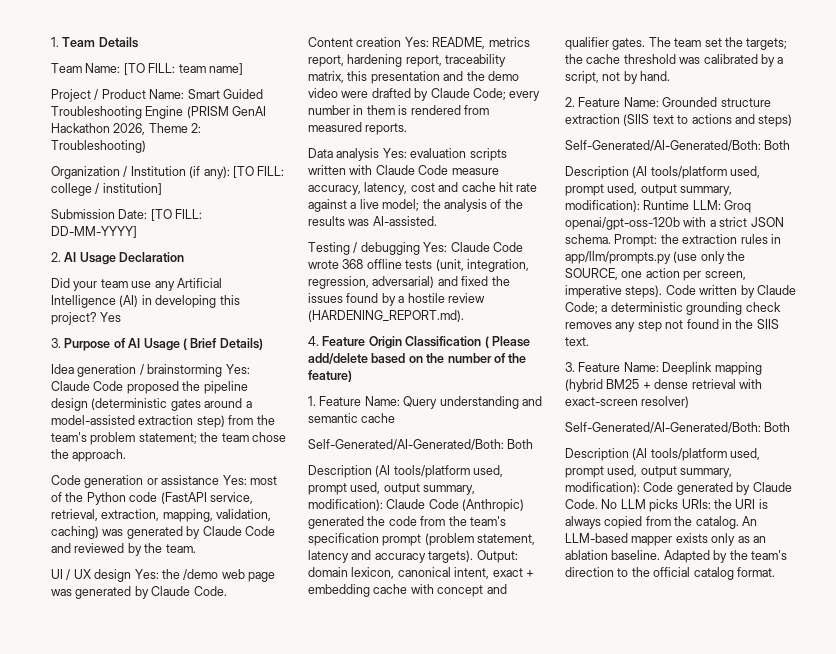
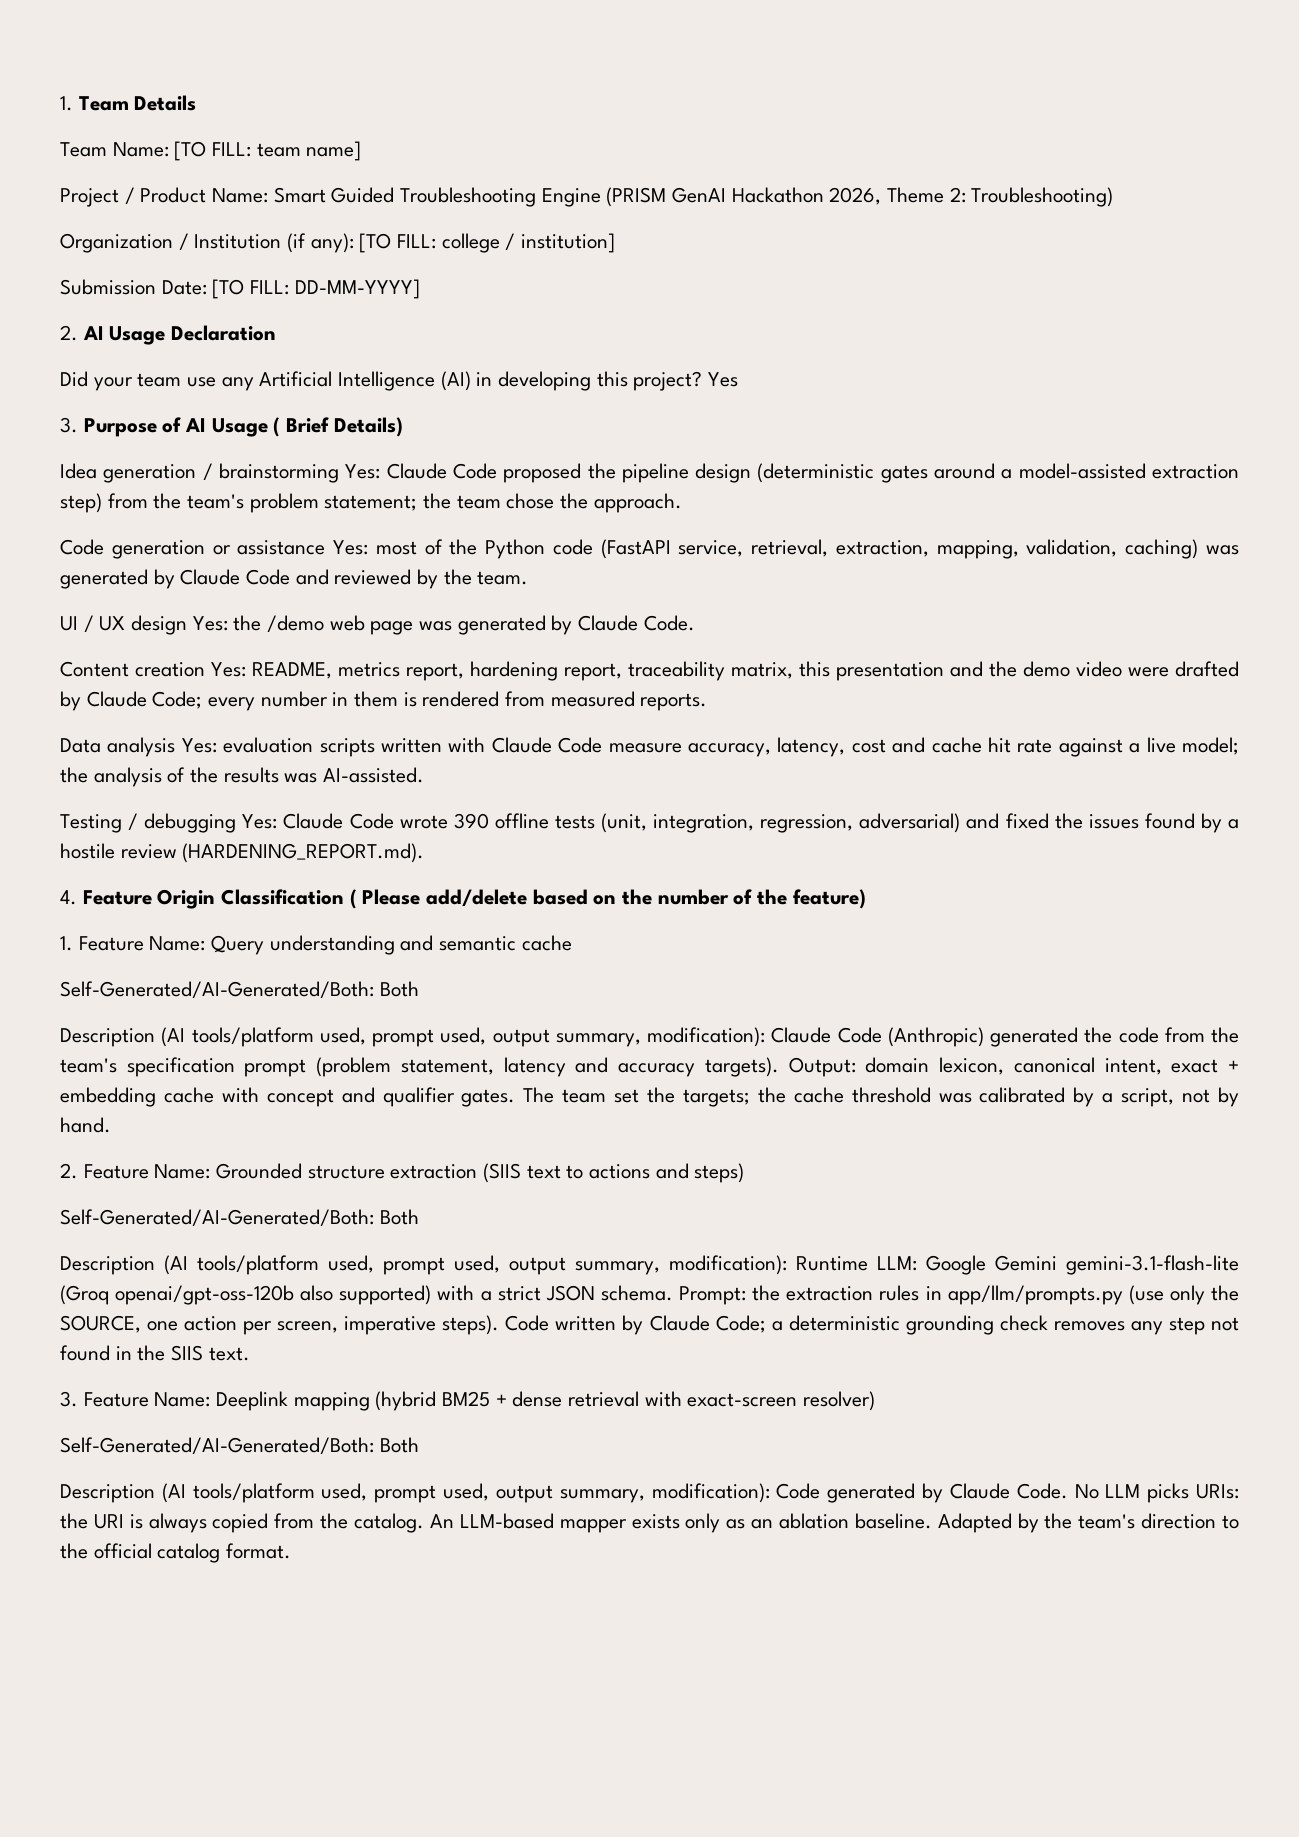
[342,259,364,269] 368 -> [453,813,489,829] 390
[724,200,752,213] [565,217,680,230] Groq openai/gpt-oss-120b -> [926,1255,1239,1275] [60,1285,432,1305] Google Gemini gemini-3.1-flash-lite (Groq openai/gpt-oss-120b also supported)

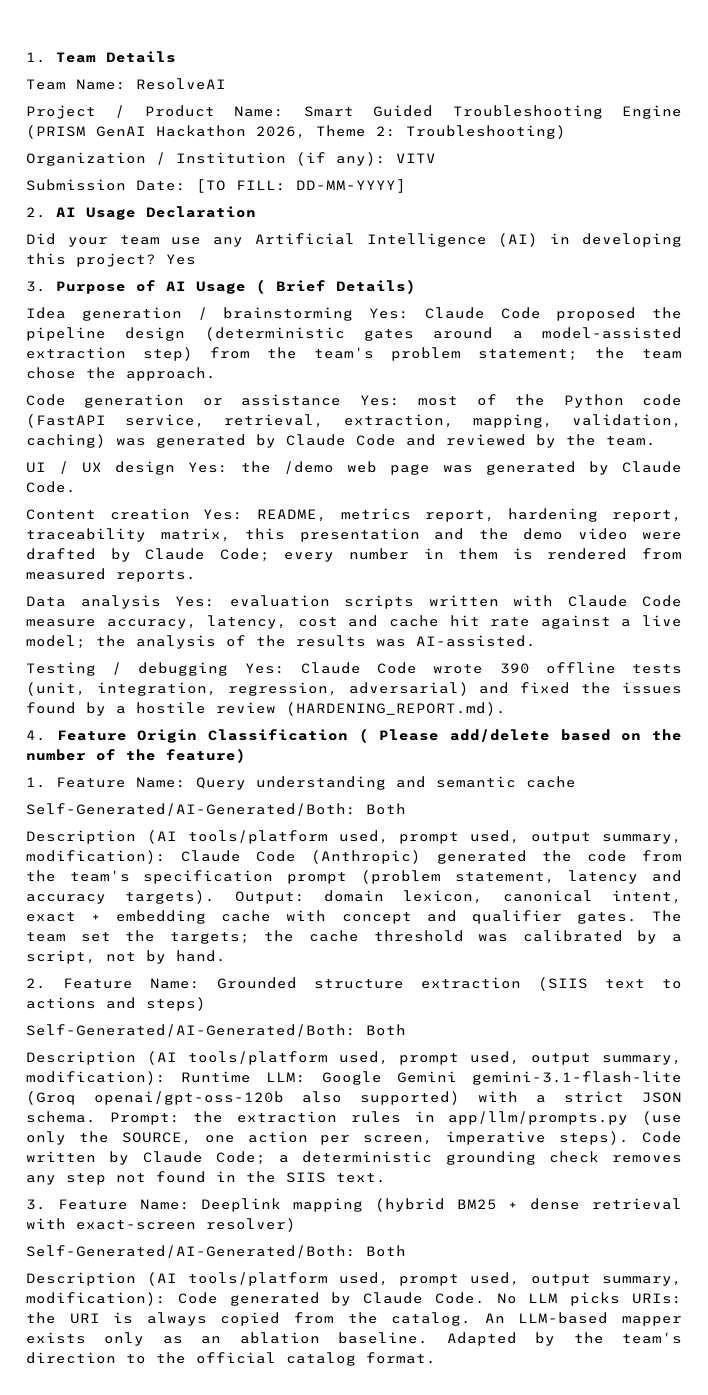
[174,141,362,161] [TO FILL: team name] -> [136,78,226,90] ResolveAI
[359,233,616,253] [TO FILL: college / institution] -> [396,153,436,163] VITV

